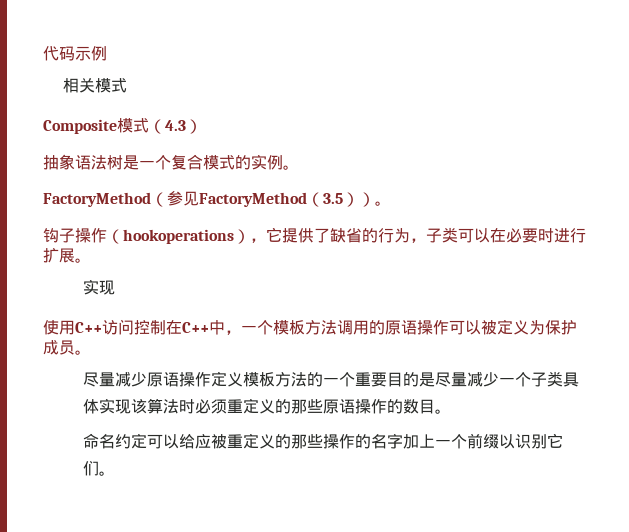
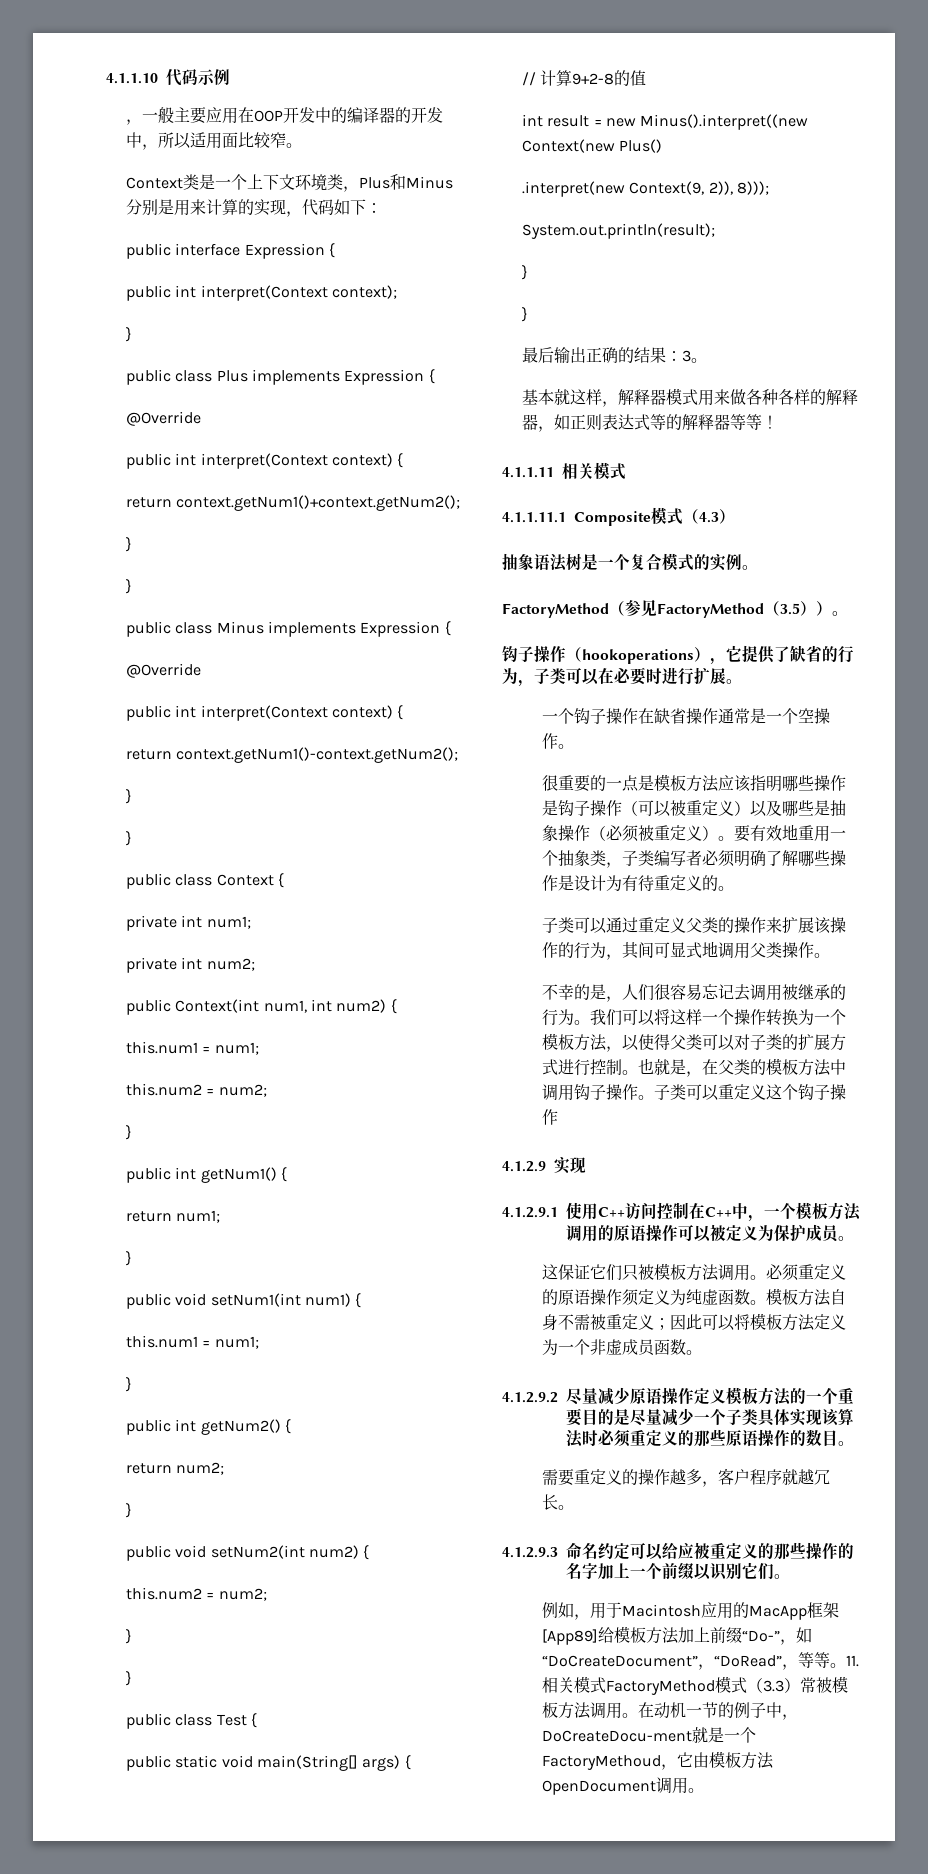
(43, 53) none -> [106,73,158,84] 4.1.1.10
(107, 53) none -> [126,107,444,125] [126,132,303,150] [126,174,454,192] [126,199,383,217] [126,243,336,259] [126,285,398,301] [126,327,133,342] [126,369,435,385] [126,411,202,426] [126,453,404,469] [126,495,461,511] [126,537,133,552] [126,579,133,594] [126,621,451,637] [126,663,202,678] [126,705,404,721] [126,747,459,763] [126,789,133,804] [126,831,133,846] [126,873,285,889] [126,915,251,931] [126,957,255,973] [126,999,397,1015] [126,1041,259,1055] [126,1083,267,1097] [126,1125,133,1140] [126,1167,288,1183] [126,1210,221,1223] [126,1251,133,1266] [126,1293,362,1309] [126,1335,259,1349] [126,1377,133,1392] [126,1419,292,1435] [126,1462,225,1475] [126,1503,133,1518] [126,1545,370,1561] [126,1587,267,1601] [126,1629,133,1644] [126,1671,133,1686] [126,1713,258,1729] [126,1755,411,1771] [522,70,647,86] [522,114,809,130] [522,139,663,153] [522,181,770,197] [522,223,716,239] [522,265,529,280] [522,307,529,322] [522,347,708,363] [522,388,859,407] [522,414,779,432] [502,467,554,478] ，一般主要应用在OOP开发中的编译器的开发中，所以适用面比较窄。 // Context类是一个上下文环境类，Plus和Minus分别是用来计算的实现，代码如下： // public interface Expression { // public int interpret(Context context); // } // public class Plus implements Expression { // @Override // public int interpret(Context context) { // return context.getNum1()+context.getNum2(); // } // } // public class Minus implements Expression { // @Override // public int interpret(Context context) { // return context.getNum1()-context.getNum2(); // } // } // public class Context { // private int num1; // private int num2; // public Context(int num1, int num2) { // this.num1 = num1; // this.num2 = num2; // } // public int getNum1() { // return num1; // } // public void setNum1(int num1) { // this.num1 = num1; // } // public int getNum2() { // return num2; // } // public void setNum2(int num2) { // this.num2 = num2; // } // } // public class Test { // public static void main(String[] args) { // // 计算9+2-8的值 // int result = new Minus().interpret((new Context(new Plus() // .interpret(new Context(9, 2)), 8))); // System.out.println(result); // } // } // 最后输出正确的结果：3。 // 基本就这样，解释器模式用来做各种各样的解释器，如正则表达式等的解释器等等！ // 4.1.1.11
(127, 85) none -> [502,512,566,523] 4.1.1.11.1
(91, 260) none -> [542,708,831,724] [542,733,575,749] [542,774,847,792] [542,800,847,817] [542,824,847,842] [542,850,847,868] [542,875,735,891] [542,917,847,934] [542,941,831,960] [542,984,847,1002] [542,1009,847,1026] [542,1033,847,1052] [542,1058,847,1077] [542,1084,847,1101] [542,1109,559,1125] [502,1161,546,1172] 一个钩子操作在缺省操作通常是一个空操作。 // 很重要的一点是模板方法应该指明哪些操作是钩子操作（可以被重定义）以及哪些是抽象操作（必须被重定义）。要有效地重用一个抽象类，子类编写者必须明确了解哪些操作是设计为有待重定义的。 // 子类可以通过重定义父类的操作来扩展该操作的行为，其间可显式地调用父类操作。 // 不幸的是，人们很容易忘记去调用被继承的行为。我们可以将这样一个操作转换为一个模板方法，以使得父类可以对子类的扩展方式进行控制。也就是，在父类的模板方法中调用钩子操作。子类可以重定义这个钩子操作 // 4.1.2.9
(115, 287) none -> [502,1207,558,1218] 4.1.2.9.1
(91, 352) none -> [542,1263,847,1281] [542,1288,847,1306] [542,1313,847,1331] [542,1339,703,1356] [502,1392,558,1403] 这保证它们只被模板方法调用。必须重定义的原语操作须定义为纯虚函数。模板方法自身不需被重定义；因此可以将模板方法定义为一个非虚成员函数。 // 4.1.2.9.2
(451, 411) none -> [542,1468,831,1487] [542,1494,575,1510] [502,1547,558,1558] 需要重定义的操作越多，客户程序就越冗长。 // 4.1.2.9.3
(115, 473) none -> [542,1602,840,1620] [542,1626,813,1645] [542,1652,860,1670] [542,1676,849,1695] [542,1702,799,1720] [542,1727,757,1743] [542,1751,775,1770] [542,1777,705,1795] // 例如，用于Macintosh应用的MacApp框架[App89]给模板方法加上前缀“Do-”，如“DoCreateDocument”，“DoRead”，等等。11.相关模式FactoryMethod模式（3.3）常被模板方法调用。在动机一节的例子中，DoCreateDocu-ment就是一个FactoryMethoud，它由模板方法OpenDocument调用。

